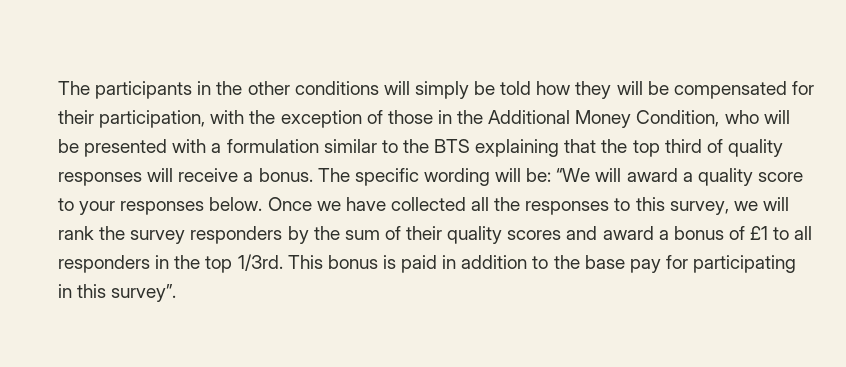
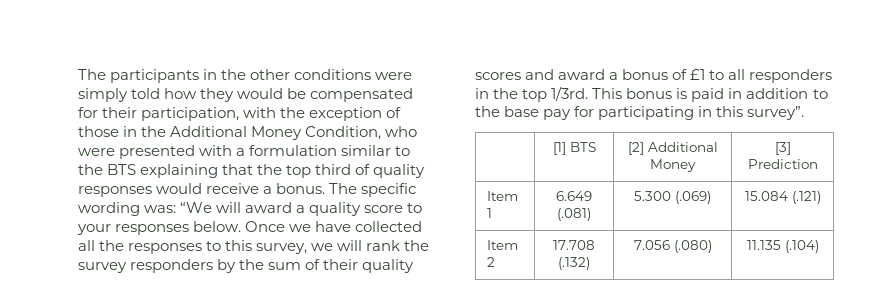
[383,81,496,99] will simply be -> [375,72,413,80] [78,88,128,102] were simply
[616,81,643,95] will -> [237,88,284,99] would
[763,110,790,124] [58,139,79,153] will be -> [78,148,115,156] were
[147,168,174,182] will -> [156,183,203,194] would
[495,168,552,182] will be: -> [144,205,177,213] was:
(177, 293) none -> [552,142,596,155] [627,142,718,155] [650,159,696,172] [774,142,791,155] [747,159,818,169] [486,191,518,201] [486,208,492,218] [556,191,592,201] [557,208,591,221] [634,191,711,204] [744,191,821,204] [486,240,518,250] [486,257,495,267] [553,240,595,250] [558,257,590,270] [633,240,712,253] [746,240,819,253] // | [1] BTS | [2] Additional Money | [3] Prediction // Item 1 | 6.649 (.081) | 5.300 (.069) | 15.084 (.121) // Item 2 | 17.708 (.132) | 7.056 (.080) | 11.135 (.104)

